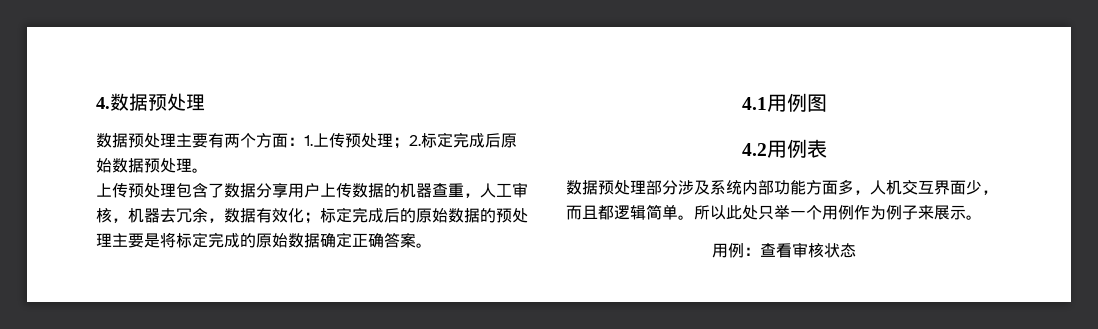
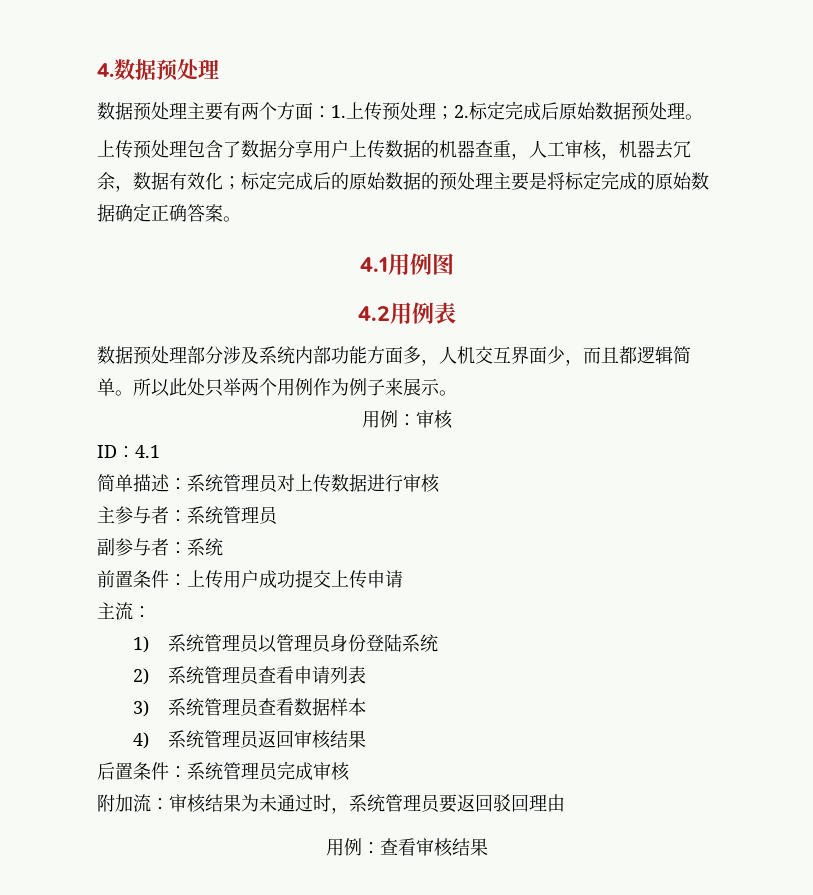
[790,211,806,218] 一 -> [241,378,259,396] 两
(982, 217) none -> [361,410,453,429] [97,445,160,458] [97,474,440,493] [97,506,279,525] [97,538,223,556] [97,570,403,589] [97,602,151,620] [132,634,439,653] [132,666,367,685] [132,698,367,717] [132,730,367,749] [97,761,350,781] [97,794,565,814] // 用例：审核 // ID：4.1 // 简单描述：系统管理员对上传数据进行审核 // 主参与者：系统管理员 // 副参与者：系统 // 前置条件：上传用户成功提交上传申请 // 主流： // 1)系统管理员以管理员身份登陆系统 // 2)系统管理员查看申请列表 // 3)系统管理员查看数据样本 // 4)系统管理员返回审核结果 // 后置条件：系统管理员完成审核 // 附加流：审核结果为未通过时，系统管理员要返回驳回理由
[824,243,856,258] 状态 -> [451,838,488,856] 结果

